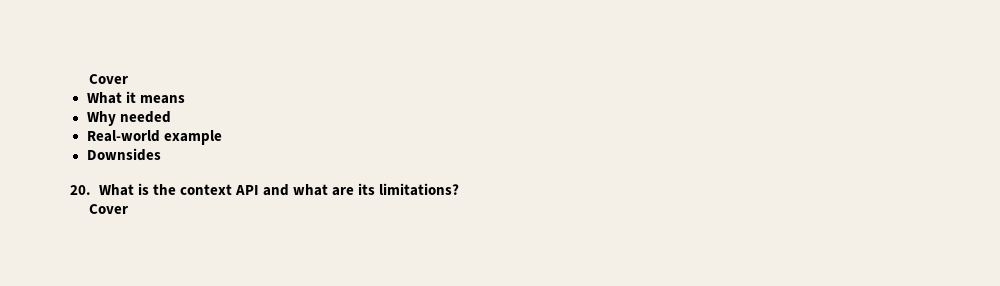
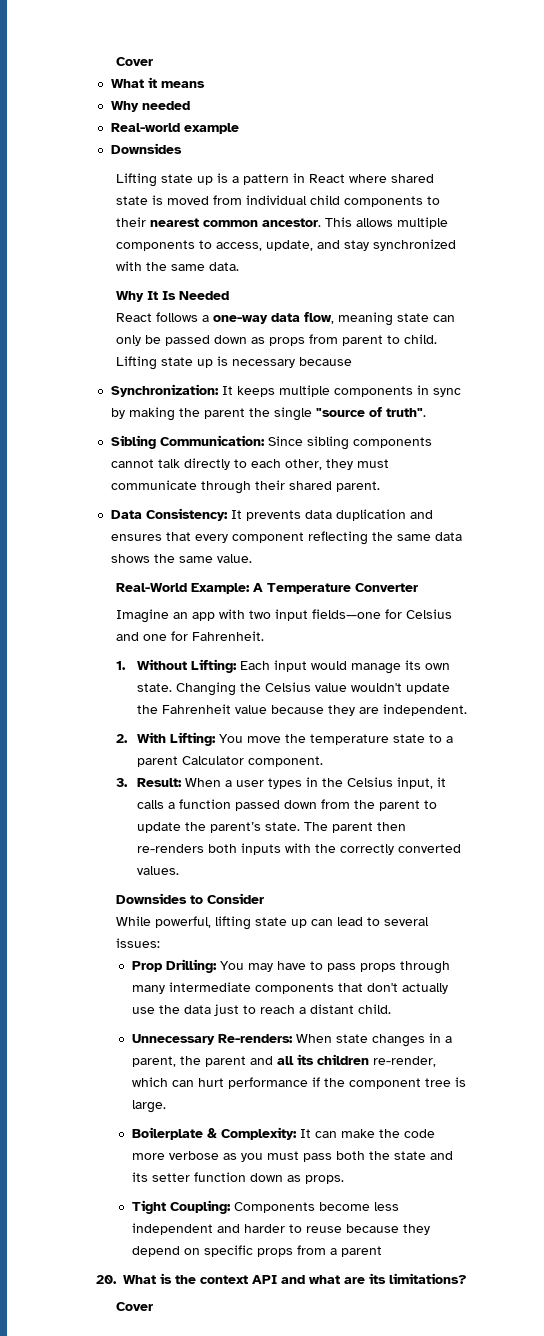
(161, 154) none -> [116,173,435,187] [116,195,441,207] [116,217,449,229] [116,239,457,251] [116,261,240,271] [116,291,230,302] [116,312,456,326] [116,334,438,346] [116,356,353,370] [111,384,462,397] [111,407,427,421] [111,435,433,450] [111,458,390,470] [111,480,381,494] [111,508,434,521] [111,531,463,545] [111,554,253,563] [116,583,419,594] [116,609,453,623] [116,631,265,641] [116,659,450,674] [136,682,450,696] [136,704,467,716] [116,732,453,746] [136,756,323,767] [116,777,446,789] [136,799,437,811] [136,822,406,833] [136,843,461,855] [136,866,179,875] [116,893,265,904] [116,916,430,930] [116,938,161,948] [131,959,450,974] [131,982,448,994] [131,1004,391,1016] [131,1033,452,1047] [131,1054,436,1067] [131,1077,466,1089] [131,1100,166,1113] [131,1127,435,1140] [131,1151,453,1162] [131,1172,344,1184] [131,1200,399,1214] [131,1223,430,1235] [131,1245,382,1257] // Lifting state up is a pattern in React where shared state is moved from individual child components to their nearest common ancestor. This allows multiple components to access, update, and stay synchronized with the same data. // Why It Is Needed // React follows a one-way data flow, meaning state can only be passed down as props from parent to child. Lifting state up is necessary because // Synchronization: It keeps multiple components in sync by making the parent the single "source of truth". // Sibling Communication: Since sibling components cannot talk directly to each other, they must communicate through their shared parent. // Data Consistency: It prevents data duplication and ensures that every component reflecting the same data shows the same value. // Real-World Example: A Temperature Converter // Imagine an app with two input fields—one for Celsius and one for Fahrenheit. // 1. Without Lifting: Each input would manage its own state. Changing the Celsius value wouldn't update the Fahrenheit value because they are independent. // 2. With Lifting: You move the temperature state to a parent Calculator component. // 3. Result: When a user types in the Celsius input, it calls a function passed down from the parent to update the parent’s state. The parent then re-renders both inputs with the correctly converted values. // Downsides to Consider // While powerful, lifting state up can lead to several issues: // Prop Drilling: You may have to pass props through many intermediate components that don't actually use the data just to reach a distant child. // Unnecessary Re-renders: When state changes in a parent, the parent and all its children re-render, which can hurt performance if the component tree is large. // Boilerplate & Complexity: It can make the code more verbose as you must pass both the state and its setter function down as props. // Tight Coupling: Components become less independent and harder to reuse because they depend on specific props from a parent

